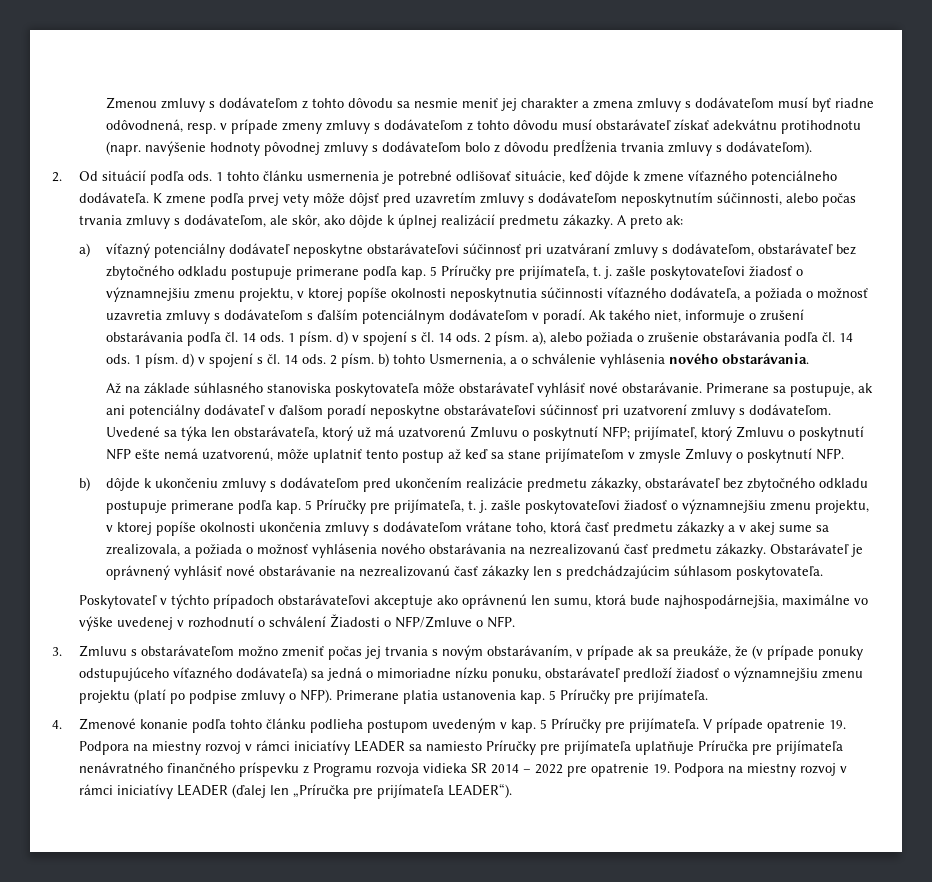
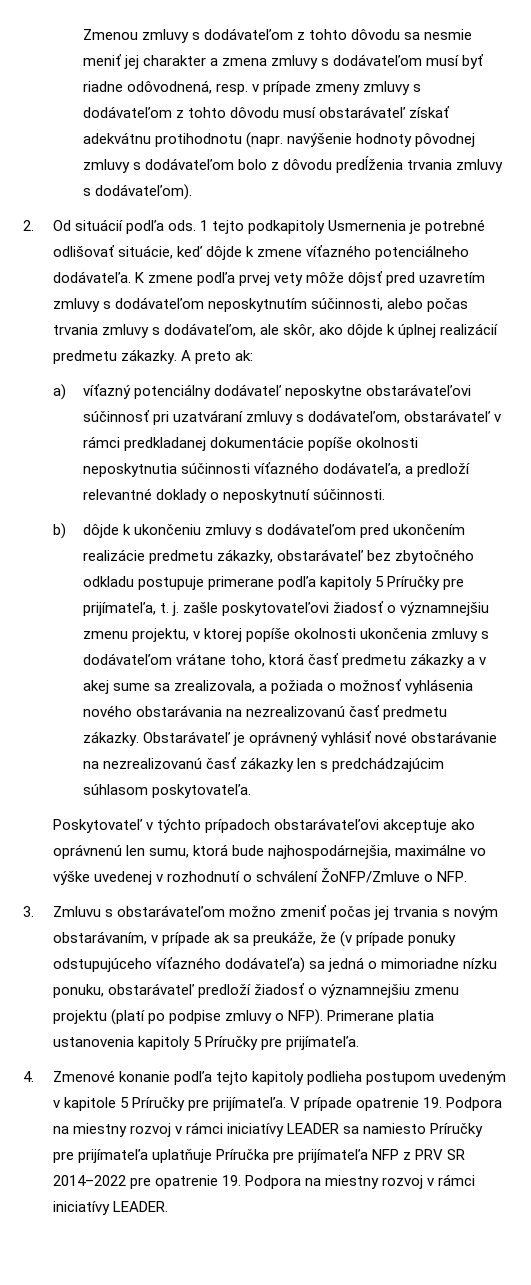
[227,170,380,181] tohto článku usmernenia -> [212,220,407,234] tejto podkapitoly Usmernenia
[836,244,857,255] [106,265,804,280] [106,287,344,302] bez zbytočného odkladu postupuje primerane podľa kap. 5 Príručky pre prijímateľa, t. j. zašle poskytovateľovi žiadosť o významnejšiu zmenu projektu, v ktorej -> [494,414,502,422] [82,436,304,451] v rámci predkladanej dokumentácie
[755,288,869,302] [106,309,805,324] [106,331,854,346] [106,353,810,368] [106,382,874,397] [106,404,832,419] [106,426,865,441] [106,448,845,463] požiada o možnosť uzavretia zmluvy s dodávateľom s ďalším potenciálnym dodávateľom v poradí. Ak takého niet, informuje o zrušení obstarávania podľa čl. 14 ods. 1 písm. d) v spojení s čl. 14 ods. 2 písm. a), alebo požiada o zrušenie obstarávania podľa čl. 14 ods. 1 písm. d) v spojení s čl. 14 ods. 2 písm. b) tohto Usmernenia, a o schválenie vyhlásenia nového obstarávania. // Až na základe súhlasného stanoviska poskytovateľa môže obstarávateľ vyhlásiť nové obstarávanie. Primerane sa postupuje, ak ani potenciálny dodávateľ v ďalšom poradí neposkytne obstarávateľovi súčinnosť pri uzatvorení zmluvy s dodávateľom. Uvedené sa týka len obstarávateľa, ktorý už má uzatvorenú Zmluvu o poskytnutí NFP; prijímateľ, ktorý Zmluvu o poskytnutí NFP ešte nemá uzatvorenú, môže uplatniť tento postup až keď sa stane prijímateľom v zmysle Zmluvy o poskytnutí NFP. -> [416,463,470,477] [82,488,385,503] predloží relevantné doklady o neposkytnutí súčinnosti.
[276,500,302,514] kap. -> [319,576,372,590] kapitoly
[330,614,473,628] Žiadosti o NFP/Zmluve -> [321,868,421,883] ŽoNFP/Zmluve
[520,690,546,704] kap. -> [137,1036,190,1050] kapitoly
[230,718,307,729] tohto článku -> [216,1071,305,1085] tejto kapitoly
[511,719,537,733] kap. -> [63,1097,116,1111] kapitole
[79,762,564,777] nenávratného finančného príspevku z Programu rozvoja vidieka SR 2014 – 2022 -> [372,1149,466,1160] [52,1175,126,1186] NFP z PRV SR 2014–2022
[177,783,513,799] LEADER (ďalej len „Príručka pre prijímateľa LEADER“). -> [112,1201,168,1212] LEADER.

